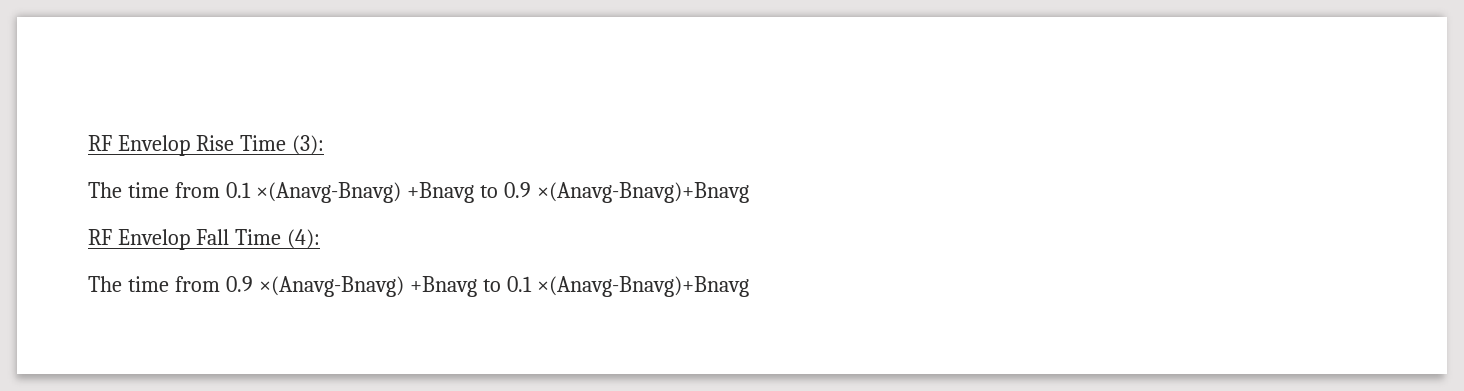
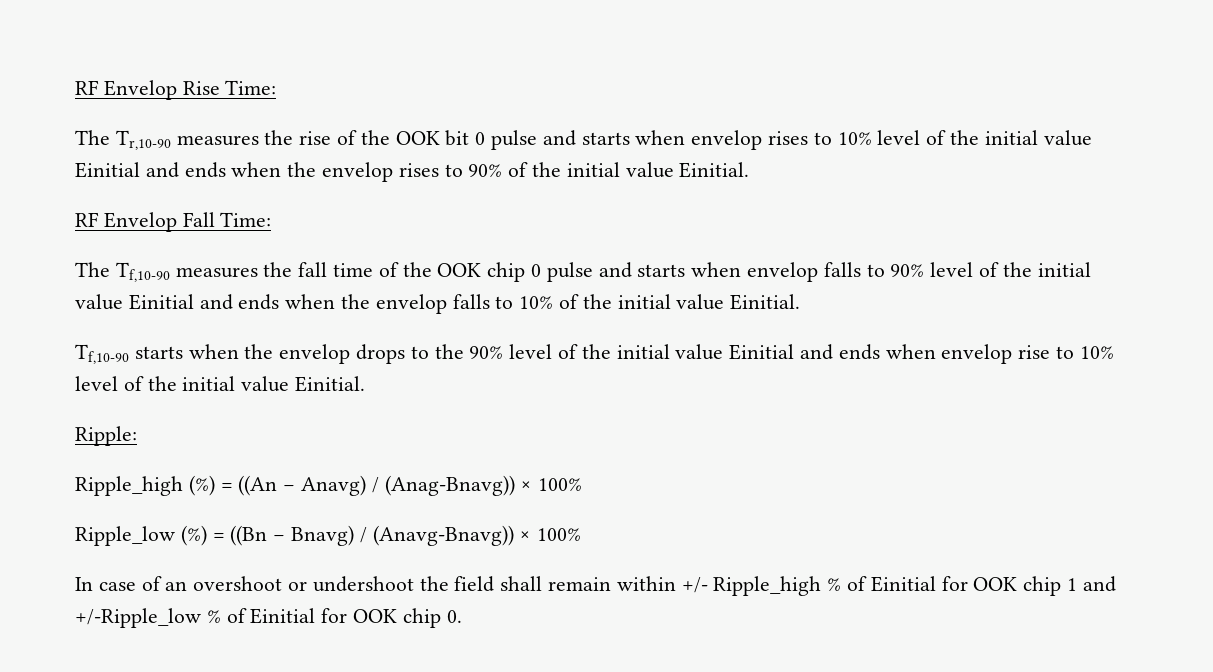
[239,135,324,155] [88,182,749,203] Time (3): // The time from 0.1 ×(Anavg-Bnavg) +Bnavg to 0.9 ×(Anavg-Bnavg)+Bnavg -> [225,80,277,95] [75,130,1092,150] [75,162,750,182] Time: // The Tr,10-90 measures the rise of the OOK bit 0 pulse and starts when envelop rises to 10% level of the initial value Einitial and ends when the envelop rises to 90% of the initial value Einitial.
[234,229,320,249] [88,276,749,297] Time (4): // The time from 0.9 ×(Anavg-Bnavg) +Bnavg to 0.1 ×(Anavg-Bnavg)+Bnavg -> [220,212,272,227] [75,262,1091,282] [75,294,801,314] [75,344,1114,364] [75,376,366,392] [75,426,137,446] [75,475,583,496] [75,525,582,546] [75,576,1116,596] [75,608,462,628] Time: // The Tf,10-90 measures the fall time of the OOK chip 0 pulse and starts when envelop falls to 90% level of the initial value Einitial and ends when the envelop falls to 10% of the initial value Einitial. // Tf,10-90 starts when the envelop drops to the 90% level of the initial value Einitial and ends when envelop rise to 10% level of the initial value Einitial. // Ripple: // Ripple_high (%) = ((An − Anavg) / (Anag-Bnavg)) × 100% // Ripple_low (%) = ((Bn − Bnavg) / (Anavg-Bnavg)) × 100% // In case of an overshoot or undershoot the field shall remain within +/- Ripple_high % of Einitial for OOK chip 1 and +/-Ripple_low % of Einitial for OOK chip 0.

